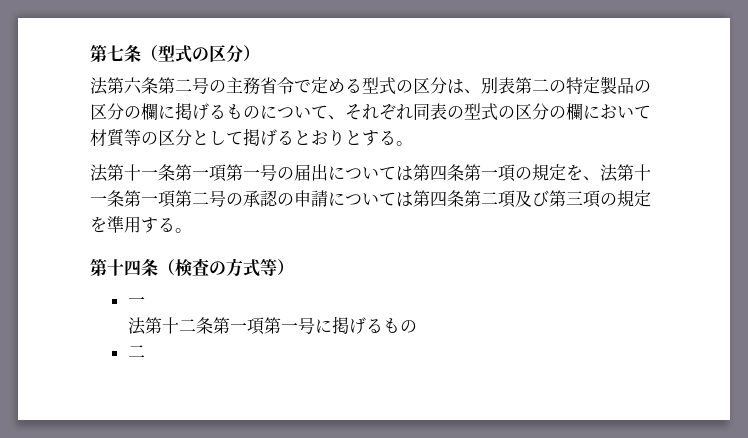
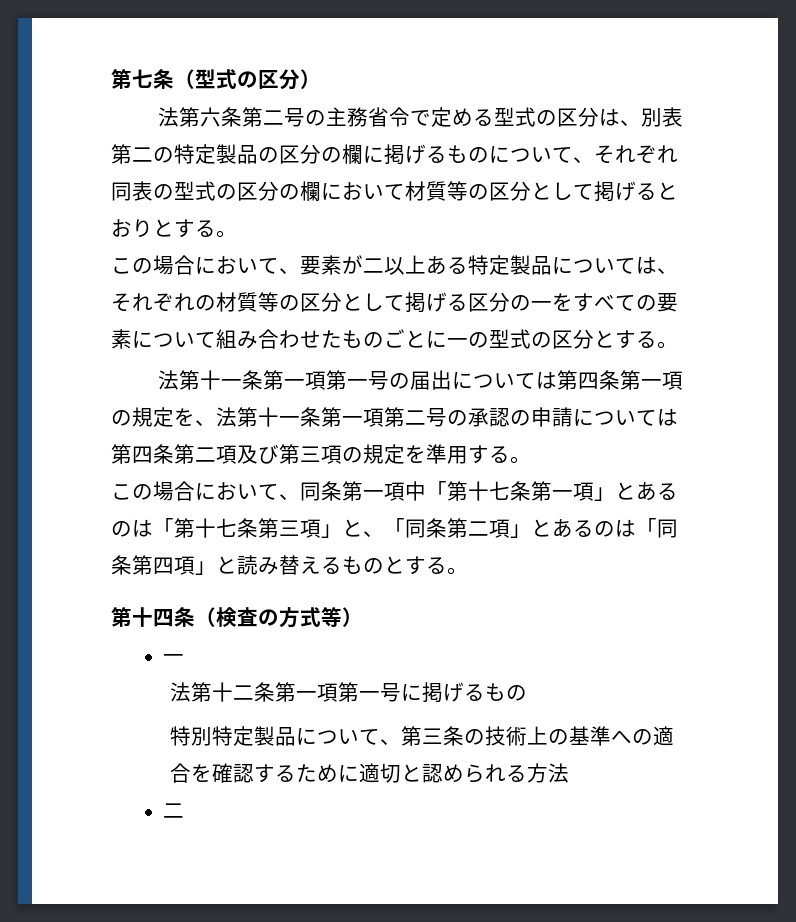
(413, 143) none -> [111,255,678,275] [111,292,678,313] [111,329,678,349] // この場合において、要素が二以上ある特定製品については、それぞれの材質等の区分として掲げる区分の一をすべての要素について組み合わせたものごとに一の型式の区分とする。
(192, 230) none -> [111,481,678,501] [111,518,678,538] [111,555,468,575] // この場合において、同条第一項中「第十七条第一項」とあるのは「第十七条第三項」と、「同条第二項」とあるのは「同条第四項」と読み替えるものとする。
(417, 326) none -> [170,726,675,746] [170,763,570,783] // 特別特定製品について、第三条の技術上の基準への適合を確認するために適切と認められる方法

